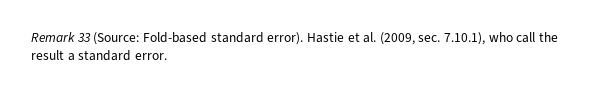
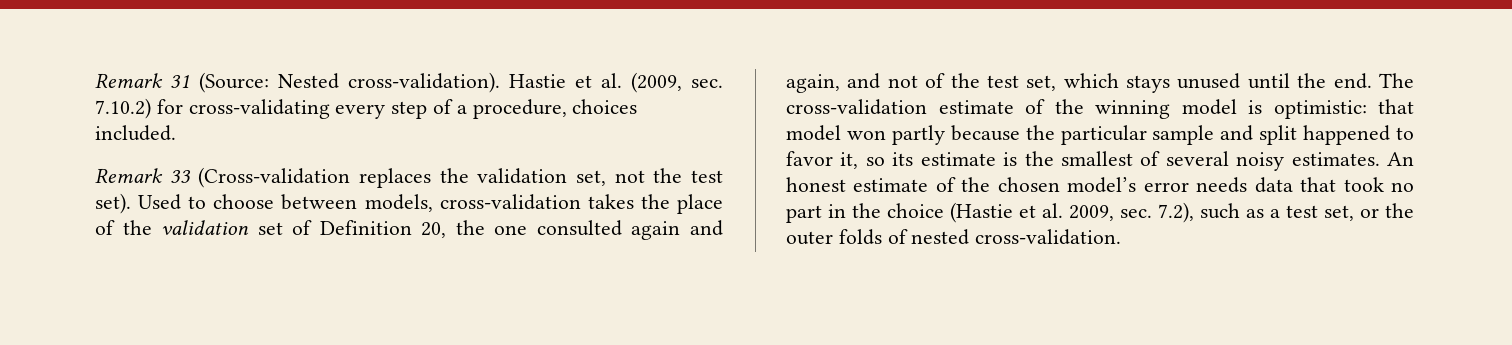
[31,32,304,45] Remark 33 (Source: Fold-based standard error). -> [95,72,500,93] Remark 31 (Source: Nested cross-validation).
[444,32,559,45] [31,50,167,61] 7.10.1), who call the result a standard error. -> [95,98,638,119] [95,125,176,141] [95,167,723,188] [95,193,723,214] [95,220,723,240] [786,73,1414,93] [786,99,1414,119] [786,125,1414,145] [786,151,1414,171] [786,177,1414,193] [786,202,1414,223] [786,229,1122,245] 7.10.2) for cross-validating every step of a procedure, choices included. // Remark 33 (Cross-validation replaces the validation set, not the test set). Used to choose between models, cross-validation takes the place of the validation set of Definition 20, the one consulted again and again, and not of the test set, which stays unused until the end. The cross-validation estimate of the winning model is optimistic: that model won partly because the particular sample and split happened to favor it, so its estimate is the smallest of several noisy estimates. An honest estimate of the chosen model’s error needs data that took no part in the choice (Hastie et al. 2009, sec. 7.2), such as a test set, or the outer folds of nested cross-validation.

